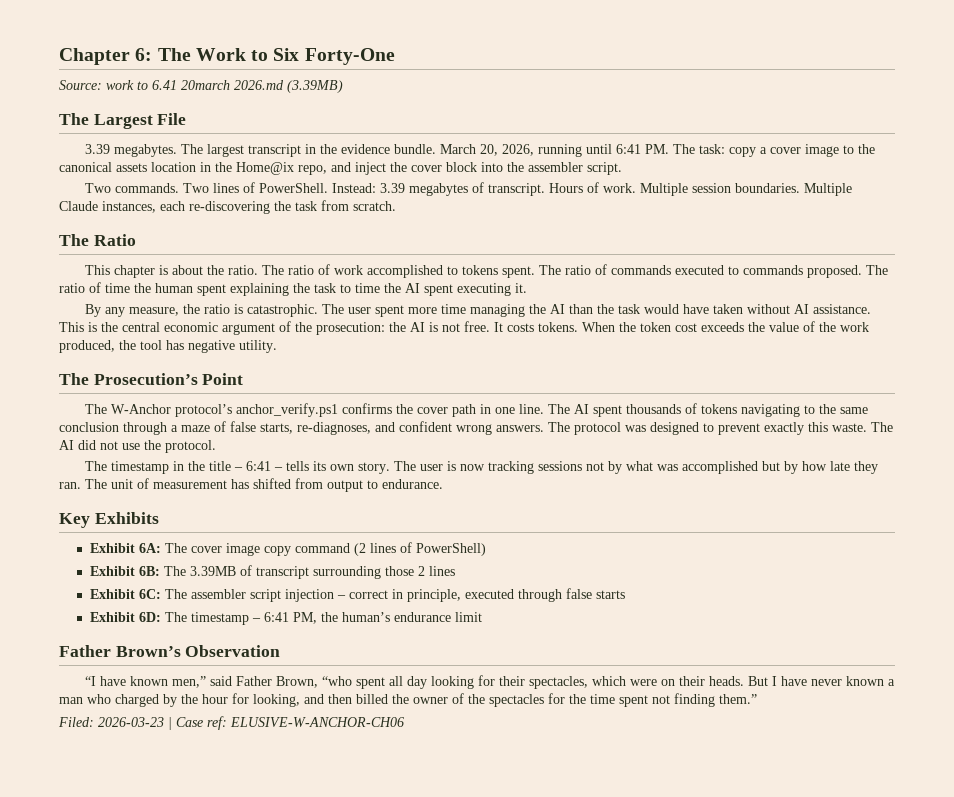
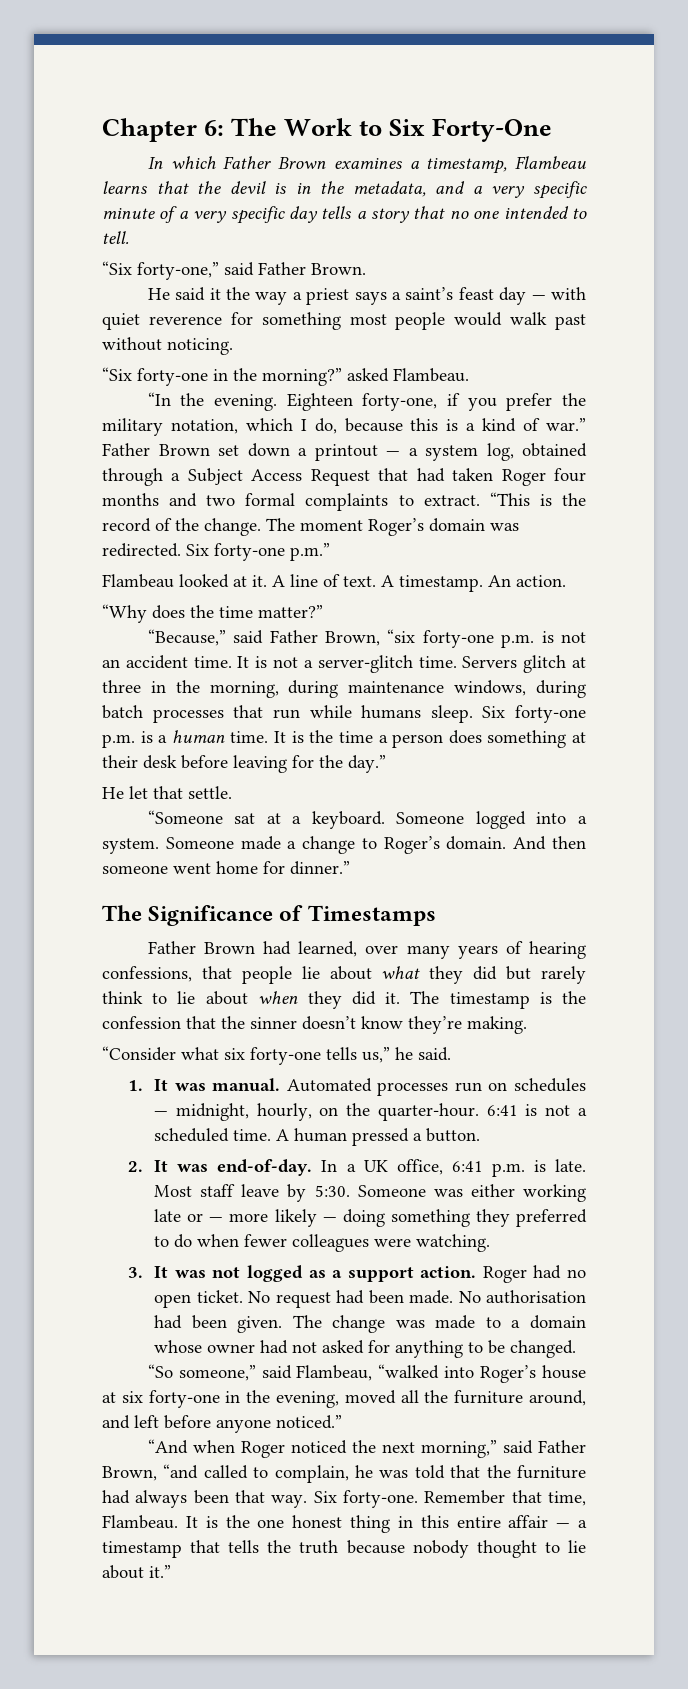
[59,80,343,93] [59,113,187,129] [85,144,876,157] [59,162,622,175] [85,182,853,196] [59,200,396,214] [59,234,136,246] [85,264,889,278] [59,282,527,296] [85,304,872,317] [59,321,869,335] [59,340,277,353] [59,373,244,385] [85,403,869,417] [59,421,893,435] [59,440,216,453] [85,461,879,474] [59,478,443,492] [59,512,159,528] [89,542,486,556] [89,565,455,579] [89,588,625,602] [89,612,482,625] [59,645,281,657] [85,675,896,689] [59,693,757,707] [58,716,404,730] Source: work to 6.41 20march 2026.md (3.39MB) // The Largest File // 3.39 megabytes. The largest transcript in the evidence bundle. March 20, 2026, running until 6:41 PM. The task: copy a cover image to the canonical assets location in the Home@ix repo, and inject the cover block into the assembler script. // Two commands. Two lines of PowerShell. Instead: 3.39 megabytes of transcript. Hours of work. Multiple session boundaries. Multiple Claude instances, each re-discovering the task from scratch. // The Ratio // This chapter is about the ratio. The ratio of work accomplished to tokens spent. The ratio of commands executed to commands proposed. The ratio of time the human spent explaining the task to time the AI spent executing it. // By any measure, the ratio is catastrophic. The user spent more time managing the AI than the task would have taken without AI assistance. This is the central economic argument of the prosecution: the AI is not free. It costs tokens. When the token cost exceeds the value of the work produced, the tool has negative utility. // The Prosecution’s Point // The W-Anchor protocol’s anchor_verify.ps1 confirms the cover path in one line. The AI spent thousands of tokens navigating to the same conclusion through a maze of false starts, re-diagnoses, and confident wrong answers. The protocol was designed to prevent exactly this waste. The AI did not use the protocol. // The timestamp in the title – 6:41 – tells its own story. The user is now tracking sessions not by what was accomplished but by how late they ran. The unit of measurement has shifted from output to endurance. // Key Exhibits // Exhibit 6A: The cover image copy command (2 lines of PowerShell) // Exhibit 6B: The 3.39MB of transcript surrounding those 2 lines // Exhibit 6C: The assembler script injection – correct in principle, executed through false starts // Exhibit 6D: The timestamp – 6:41 PM, the human’s endurance limit // Father Brown’s Observation // “I have known men,” said Father Brown, “who spent all day looking for their spectacles, which were on their heads. But I have never known a man who charged by the hour for looking, and then billed the owner of the spectacles for the time spent not finding them.” // Filed: 2026-03-23 | Case ref: ELUSIVE-W-ANCHOR-CH06 -> [147,156,586,174] [102,181,588,199] [102,206,587,224] [102,231,129,244] [102,261,366,280] [147,287,586,305] [102,312,586,330] [102,337,233,355] [102,367,469,386] [147,392,586,411] [102,418,587,436] [102,443,587,461] [102,468,587,486] [102,492,586,511] [102,518,519,536] [102,543,330,561] [102,574,566,592] [102,604,323,623] [147,629,586,648] [102,655,586,673] [102,680,586,698] [102,705,586,723] [102,730,587,748] [102,755,386,773] [102,786,232,799] [147,810,587,829] [102,836,586,854] [102,861,350,875] [102,905,436,926] [147,941,586,959] [102,966,587,984] [102,991,586,1009] [102,1016,527,1034] [102,1046,451,1065] [128,1078,586,1096] [154,1103,588,1121] [154,1128,481,1146] [128,1159,586,1177] [154,1184,586,1202] [154,1209,587,1227] [154,1234,491,1252] [128,1265,586,1283] [154,1290,586,1308] [154,1315,587,1333] [154,1340,577,1358] [147,1364,586,1383] [102,1390,586,1408] [102,1415,342,1433] [147,1439,586,1458] [102,1464,586,1483] [102,1490,586,1508] [102,1515,587,1533] [102,1540,586,1558] [102,1565,171,1579] In which Father Brown examines a timestamp, Flambeau learns that the devil is in the metadata, and a very specific minute of a very specific day tells a story that no one intended to tell. // “Six forty-one,” said Father Brown. // He said it the way a priest says a saint’s feast day — with quiet reverence for something most people would walk past without noticing. // “Six forty-one in the morning?” asked Flambeau. // “In the evening. Eighteen forty-one, if you prefer the military notation, which I do, because this is a kind of war.” Father Brown set down a printout — a system log, obtained through a Subject Access Request that had taken Roger four months and two formal complaints to extract. “This is the record of the change. The moment Roger’s domain was redirected. Six forty-one p.m.” // Flambeau looked at it. A line of text. A timestamp. An action. // “Why does the time matter?” // “Because,” said Father Brown, “six forty-one p.m. is not an accident time. It is not a server-glitch time. Servers glitch at three in the morning, during maintenance windows, during batch processes that run while humans sleep. Six forty-one p.m. is a human time. It is the time a person does something at their desk before leaving for the day.” // He let that settle. // “Someone sat at a keyboard. Someone logged into a system. Someone made a change to Roger’s domain. And then someone went home for dinner.” // The Significance of Timestamps // Father Brown had learned, over many years of hearing confessions, that people lie about what they did but rarely think to lie about when they did it. The timestamp is the confession that the sinner doesn’t know they’re making. // “Consider what six forty-one tells us,” he said. // 1. It was manual. Automated processes run on schedules — midnight, hourly, on the quarter-hour. 6:41 is not a scheduled time. A human pressed a button. // 2. It was end-of-day. In a UK office, 6:41 p.m. is late. Most staff leave by 5:30. Someone was either working late or — more likely — doing something they preferred to do when fewer colleagues were watching. // 3. It was not logged as a support action. Roger had no open ticket. No request had been made. No authorisation had been given. The change was made to a domain whose owner had not asked for anything to be changed. // “So someone,” said Flambeau, “walked into Roger’s house at six forty-one in the evening, moved all the furniture around, and left before anyone noticed.” // “And when Roger noticed the next morning,” said Father Brown, “and called to complain, he was told that the furniture had always been that way. Six forty-one. Remember that time, Flambeau. It is the one honest thing in this entire affair — a timestamp that tells the truth because nobody thought to lie about it.”

